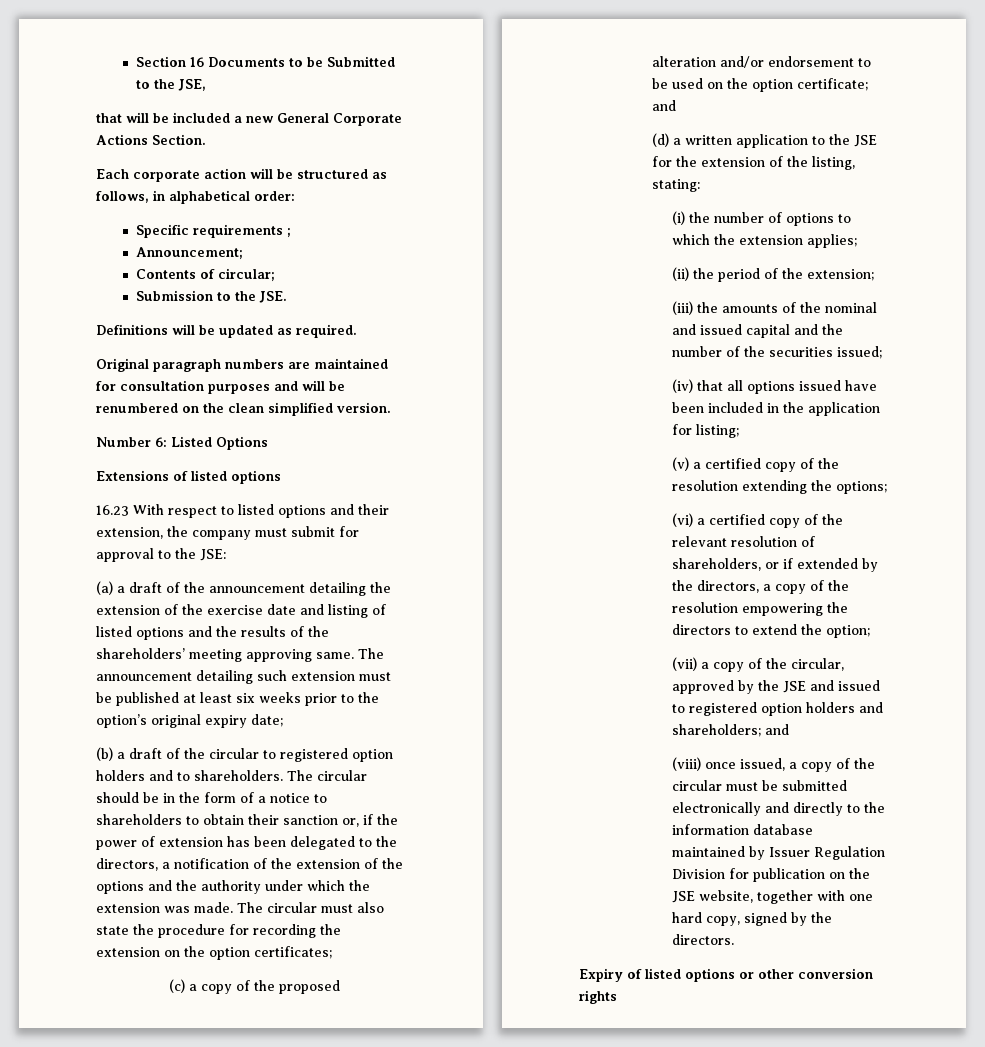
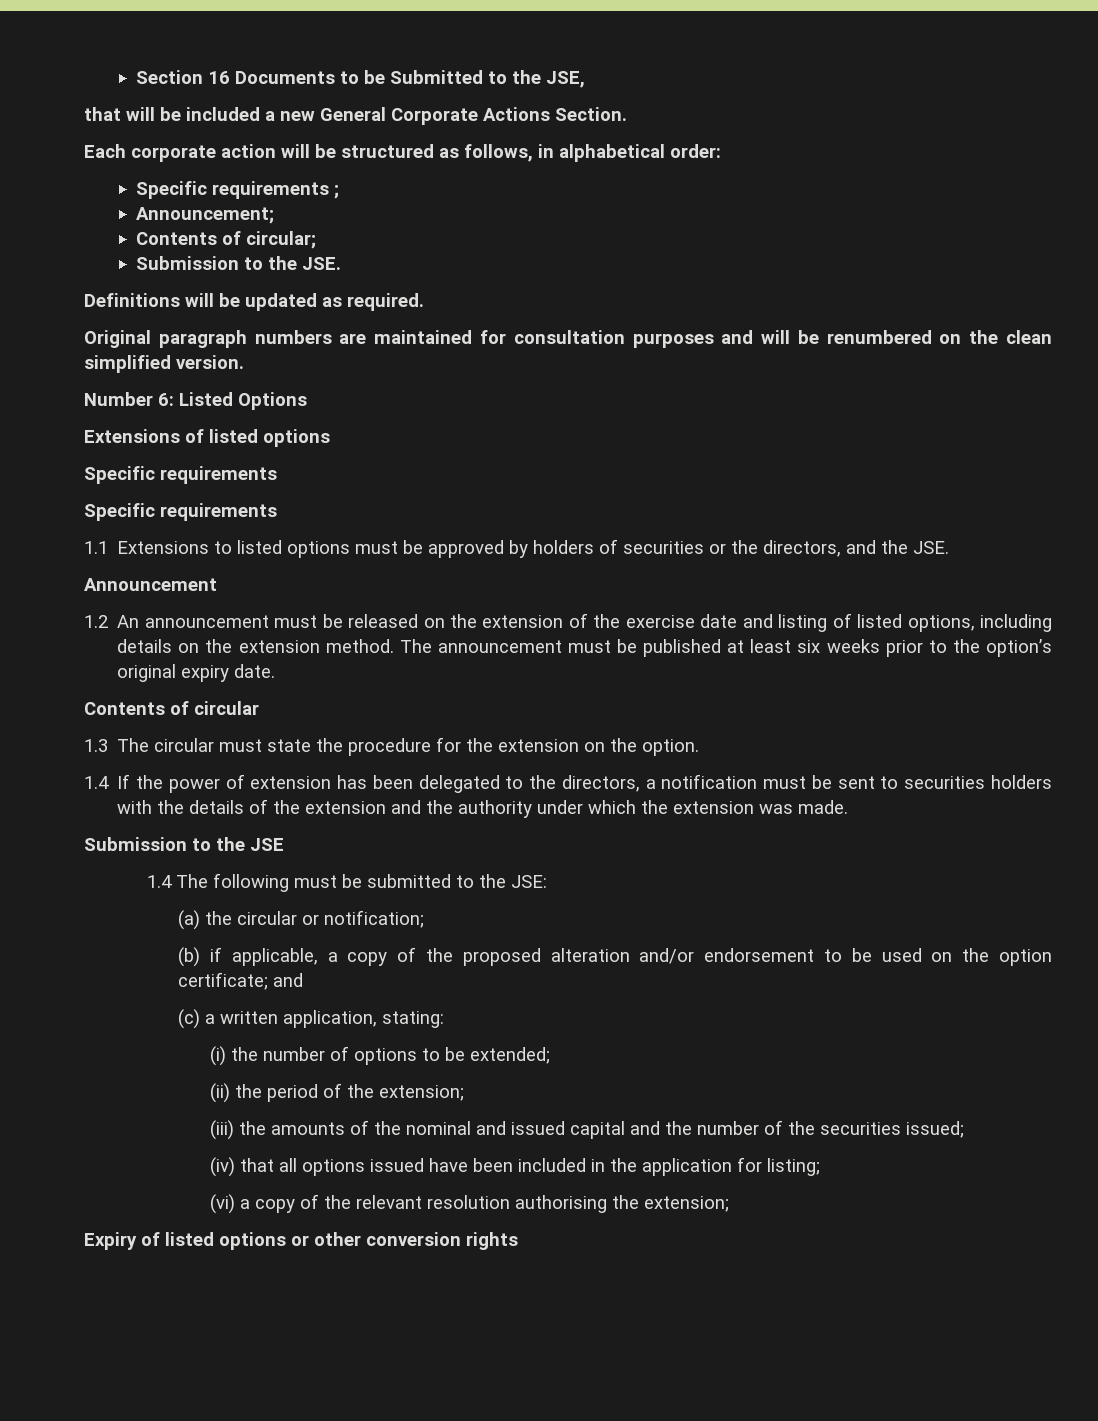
[96,504,389,518] [96,526,359,540] [96,548,226,562] [96,581,366,596] 16.23 With respect to listed options and their extension, the company must submit for approval to the JSE: // (a) a draft of the announcement detailing -> [84,466,277,484] [84,503,277,521] [84,539,950,558] [84,578,217,591] [84,614,445,628] Specific requirements // Specific requirements // 1.1 Extensions to listed options must be approved by holders of securities or the directors, and the JSE. // Announcement // 1.2 An announcement must be released on
[136,626,329,640] [96,648,384,662] [96,670,355,684] options and the results of the shareholders’ meeting approving same. The announcement detailing such extension -> [907,614,1053,632] [117,639,562,653] options, including details on the extension method. The announcement
[251,714,283,727] [96,747,393,762] [96,770,367,781] [96,792,327,803] [96,814,373,827] date; // (b) a draft of the circular to registered option holders and to shareholders. The circular should be in the form of a notice to shareholders to obtain their sanction or, if -> [234,664,276,678] [84,701,259,715] [84,737,700,756] [84,774,131,789] date. // Contents of circular // 1.3 The circular must state the procedure for the extension on the option. // 1.4 If
[253,858,403,869] [96,881,144,894] of the extension of the options -> [763,775,1053,789] [117,799,387,814] must be sent to securities holders with the details of the extension
[237,902,384,913] [96,924,341,938] [96,946,332,960] [168,979,185,993] The circular must also state the procedure for recording the extension on the option certificates; // (c) -> [84,837,284,851] [146,873,547,892] [178,910,425,930] [178,947,318,967] // Submission to the JSE // 1.4 The following must be submitted to the JSE: // (a) the circular or notification; // (b) if applicable,
[651,133,669,147] (d) -> [178,1009,201,1029] (c)
[735,134,877,148] [651,156,855,170] application to the JSE for the extension of the listing, -> [283,1010,378,1028] application,
[672,234,857,248] which the extension applies; -> [444,1047,550,1064] be extended;
[672,457,839,472] [672,480,887,494] // (v) a certified copy of the resolution extending the options; -> (820, 1167) none
[709,514,765,525] certified -> (250, 1204) none
[801,536,815,547] [672,558,878,572] [672,580,849,594] [672,602,848,616] [672,624,870,638] [672,657,844,672] [672,680,880,694] [672,702,883,716] [672,724,789,737] [672,757,875,772] [672,780,847,791] [672,802,885,816] [672,824,813,835] [672,846,885,860] [672,868,870,882] [672,890,873,904] [672,912,832,926] [672,934,734,945] of shareholders, or if extended by the directors, a copy of the resolution empowering the directors to extend the option; // (vii) a copy of the circular, approved by the JSE and issued to registered option holders and shareholders; and // (viii) once issued, a copy of the circular must be submitted electronically and directly to the information database maintained by Issuer Regulation Division for publication on the JSE website, together with one hard copy, signed by the directors. -> [514,1195,729,1213] authorising the extension;

